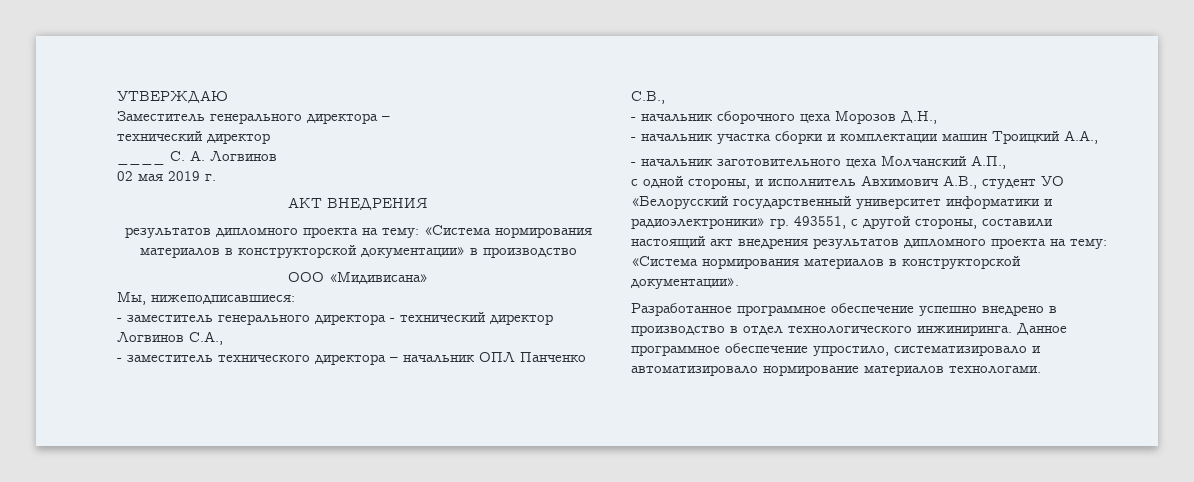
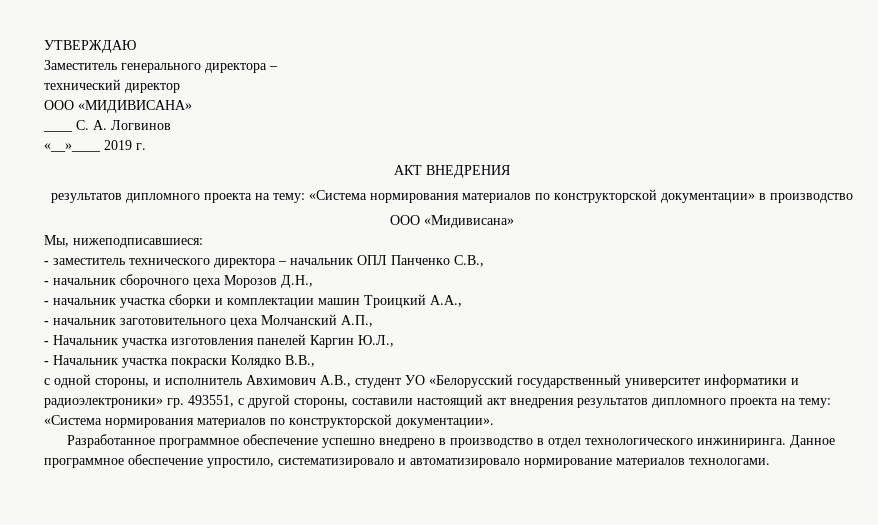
(270, 138) none -> [44,100,192,113] // ООО «МИДИВИСАНА»
[117,171,163,181] 02 мая -> [44,143,101,152] «__»____
[224,248,233,255] в -> [534,193,550,200] по
[117,312,553,325] [117,331,223,345] // - заместитель генерального директора - технический директор Логвинов С.А., -> (203, 243) none
(1006, 162) none -> [44,334,394,348] [44,355,315,368] // - Начальник участка изготовления панелей Каргин Ю.Л., // - Начальник участка покраски Колядко В.В.,
[889,259,897,266] в -> [270,418,285,425] по

